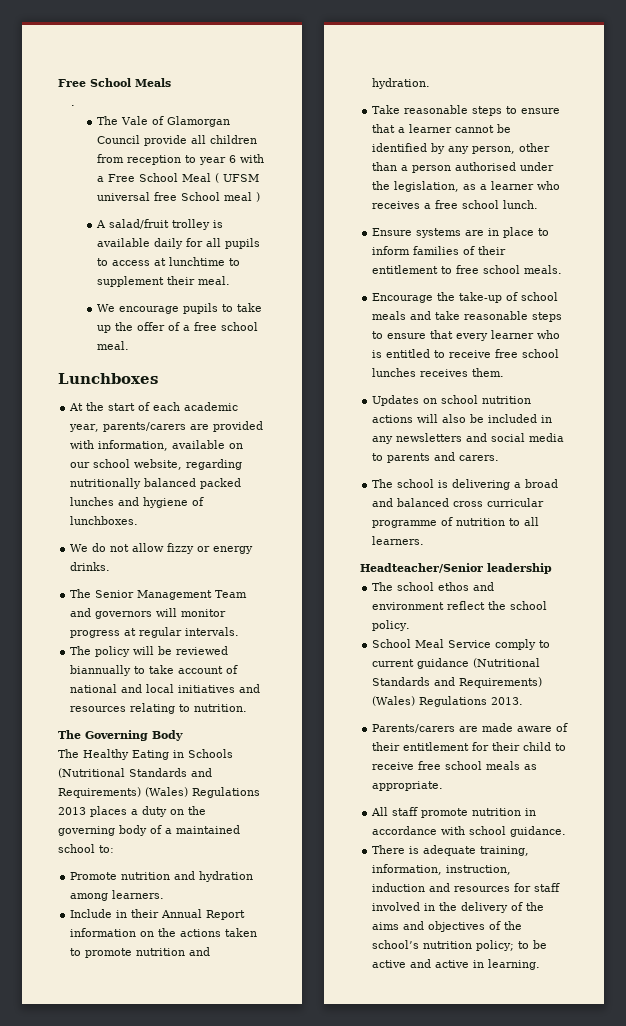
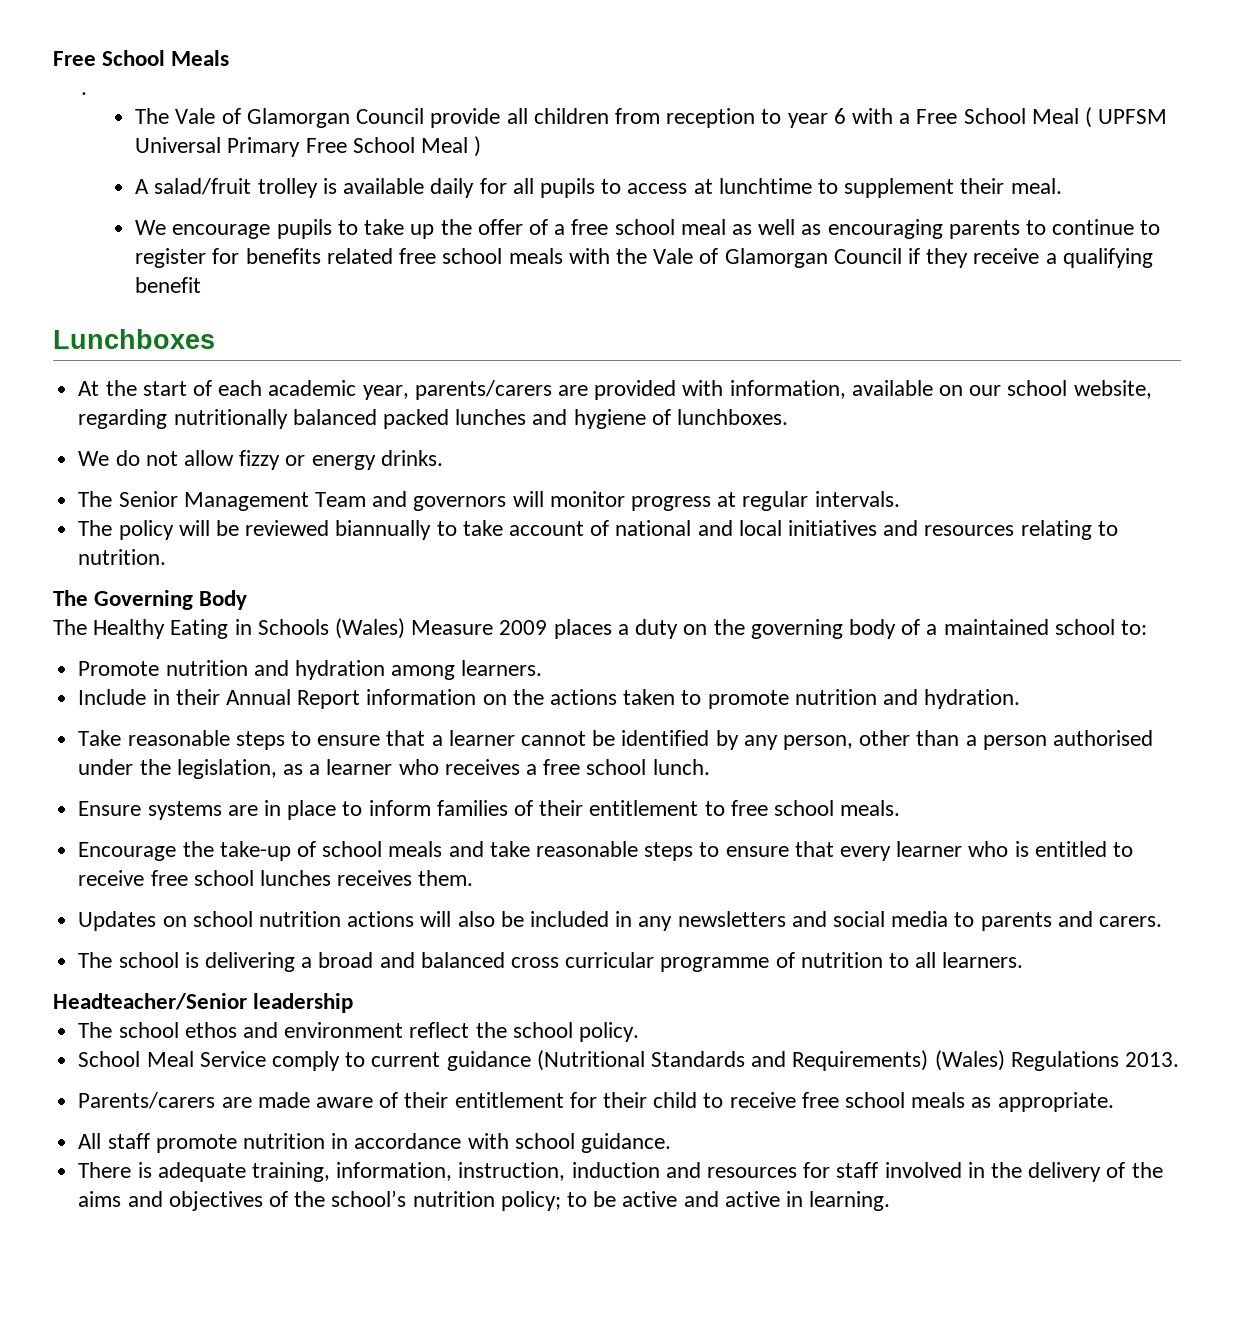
[222,174,259,182] [96,192,252,201] UFSM universal free School meal -> [1098,109,1168,124] [135,137,469,157] UPFSM Universal Primary Free School Meal
[96,341,129,350] meal. -> [680,219,1161,239] [135,248,1153,268] [135,277,202,293] meal as well as encouraging parents to continue to register for benefits related free school meals with the Vale of Glamorgan Council if they receive a qualifying benefit
[58,768,212,778] [58,787,260,798] [58,807,86,815] (Nutritional Standards and Requirements) (Wales) Regulations 2013 -> [335,618,548,639] (Wales) Measure 2009

